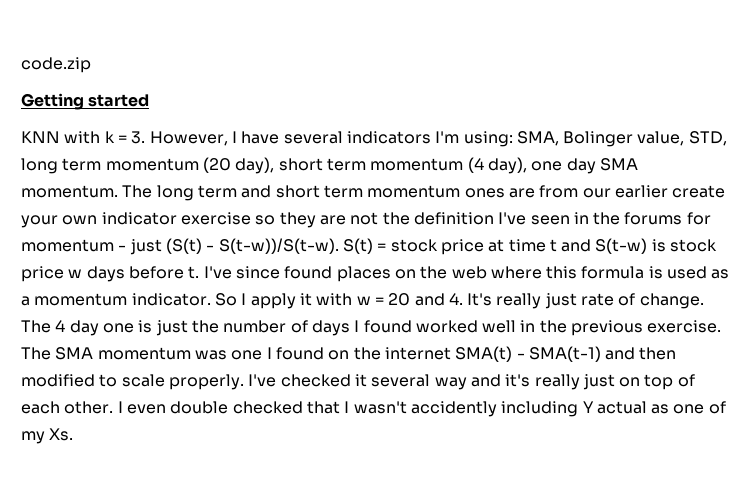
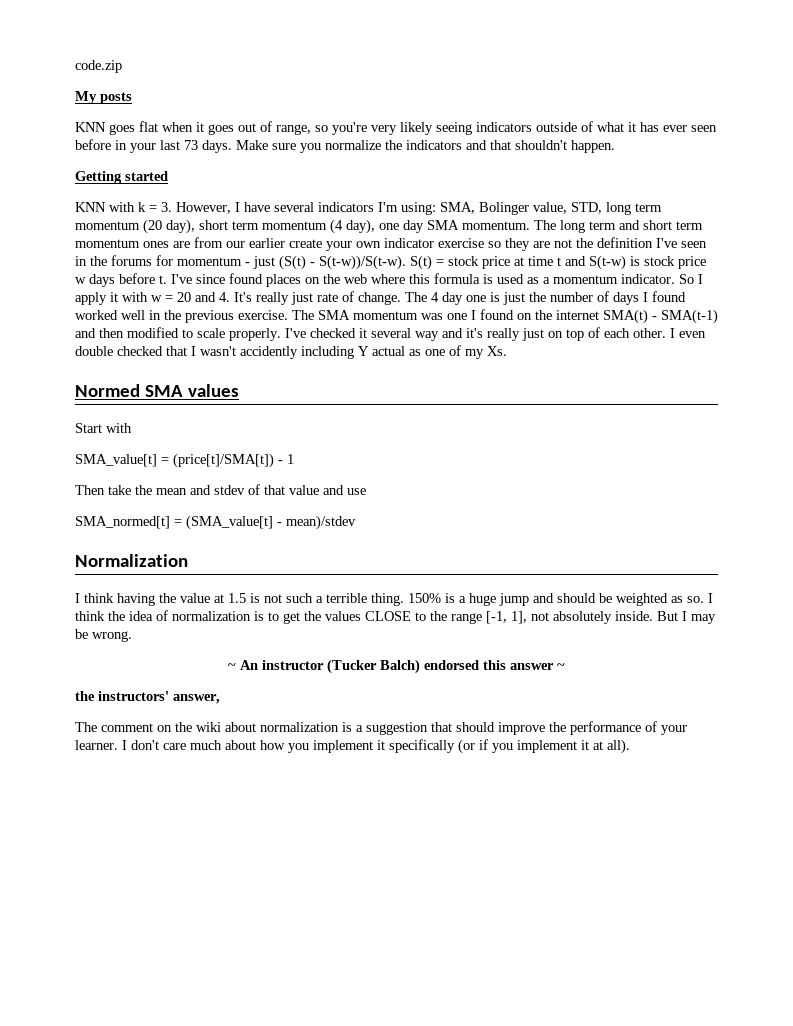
(91, 65) none -> [75,91,132,104] [75,121,717,135] [75,139,615,153] // My posts // KNN goes flat when it goes out of range, so you're very likely seeing indicators outside of what it has ever seen before in your last 73 days. Make sure you normalize the indicators and that shouldn't happen.
(74, 434) none -> [75,384,239,397] [75,423,132,433] [75,453,294,468] [75,484,366,495] [75,515,356,530] [75,554,188,567] [75,593,713,606] [75,610,716,624] [75,629,132,642] [228,659,565,674] [75,691,220,704] [75,721,687,735] [75,739,630,754] // Normed SMA values // Start with // SMA_value[t] = (price[t]/SMA[t]) - 1 // Then take the mean and stdev of that value and use // SMA_normed[t] = (SMA_value[t] - mean)/stdev // Normalization // I think having the value at 1.5 is not such a terrible thing. 150% is a huge jump and should be weighted as so. I think the idea of normalization is to get the values CLOSE to the range [-1, 1], not absolutely inside. But I may be wrong. // ~ An instructor (Tucker Balch) endorsed this answer ~ // the instructors' answer, // The comment on the wiki about normalization is a suggestion that should improve the performance of your learner. I don't care much about how you implement it specifically (or if you implement it at all).

